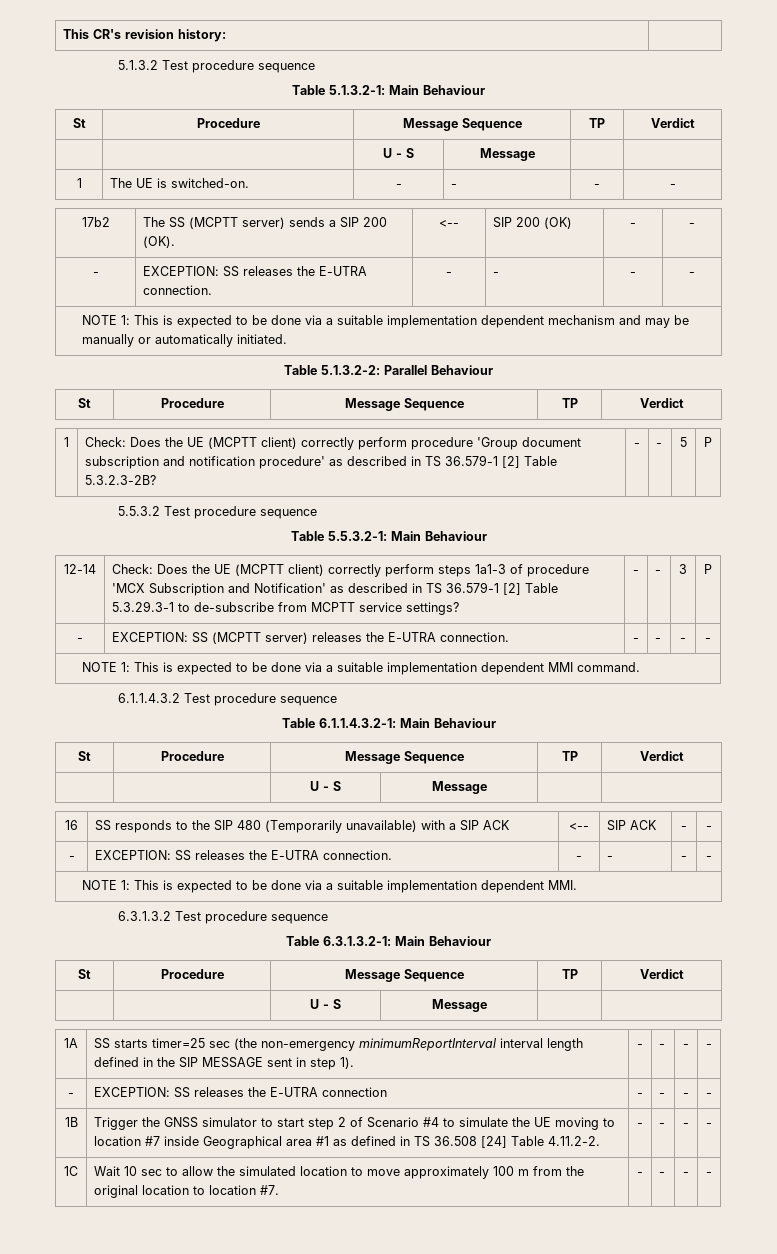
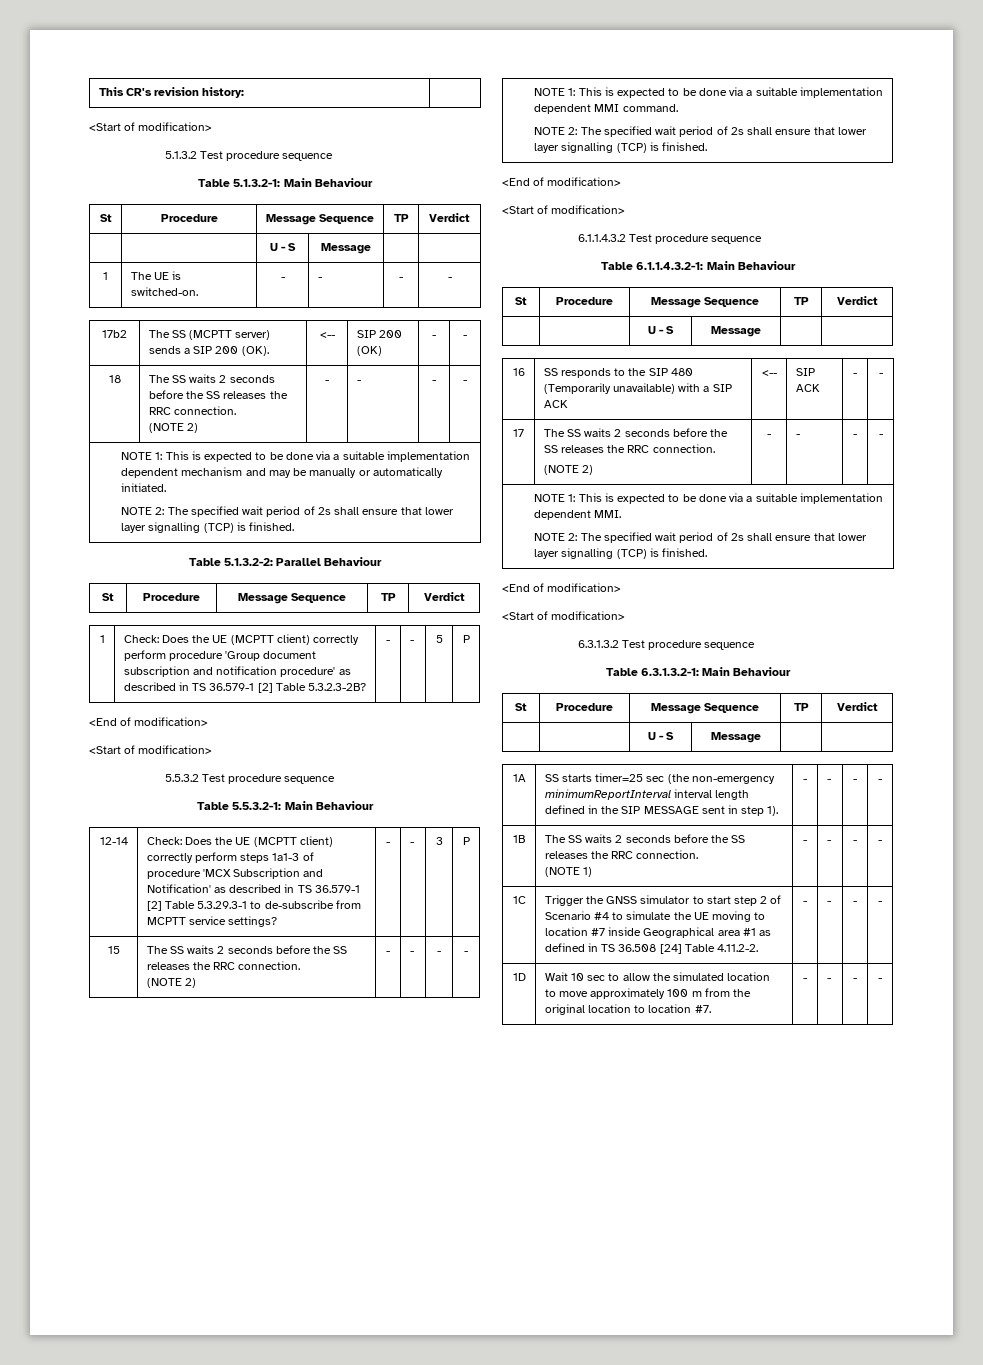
(227, 35) none -> [89,122,213,131] // <Start of modification>
[92,272,99,276] [143,266,368,277] [143,285,213,295] - | EXCEPTION: SS releases the E-UTRA connection. -> [108,375,121,383] [148,374,275,383] [148,390,288,399] [148,406,236,415] [148,423,198,433] 18 | The SS waits 2 seconds before the SS releases the RRC connection. // (NOTE 2)
(287, 339) none -> [121,506,454,517] [121,522,295,533] // NOTE 2: The specified wait period of 2s shall ensure that lower layer signalling (TCP) is finished.
(712, 442) none -> [89,717,209,726] [89,745,213,754] // <End of modification> // <Start of modification>
[77,638,83,642] [112,632,510,644] - | EXCEPTION: SS (MCPTT server) releases the E-UTRA connection. -> [107,946,120,954] [146,945,348,954] [146,961,301,970] [146,978,196,988] 15 | The SS waits 2 seconds before the SS releases the RRC connection. // (NOTE 2)
(640, 667) none -> [534,126,867,137] [534,142,708,153] [502,177,622,186] [502,205,626,214] // NOTE 2: The specified wait period of 2s shall ensure that lower layer signalling (TCP) is finished. // <End of modification> // <Start of modification>
[68,856,75,860] [95,850,393,861] - | EXCEPTION: SS releases the E-UTRA connection. -> [513,429,524,437] [543,428,728,437] [543,444,715,453] [543,465,593,475] 17 | The SS waits 2 seconds before the SS releases the RRC connection. // (NOTE 2)
(577, 885) none -> [534,532,867,543] [534,548,708,559] [502,583,622,592] [502,611,626,620] // NOTE 2: The specified wait period of 2s shall ensure that lower layer signalling (TCP) is finished. // <End of modification> // <Start of modification>
[68,1093,74,1097] [94,1087,388,1098] [637,1093,643,1097] [659,1093,666,1097] [683,1093,689,1097] [706,1093,712,1097] [64,1117,78,1127] - | EXCEPTION: SS releases the E-UTRA connection | - | - | - | - // 1B -> [513,835,525,843] [544,834,746,843] [544,850,699,859] [544,867,592,877] [803,840,807,843] [826,840,831,843] [853,840,857,843] [878,840,882,843] [512,896,526,904] 1B | The SS waits 2 seconds before the SS releases the RRC connection. // (NOTE 1) | - | - | - | - // 1C
[64,1166,78,1176] 1C -> [512,973,526,981] 1D

